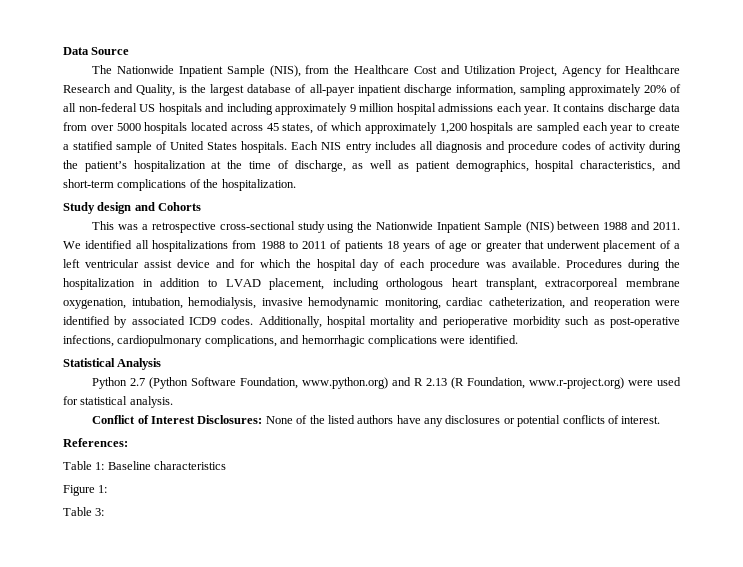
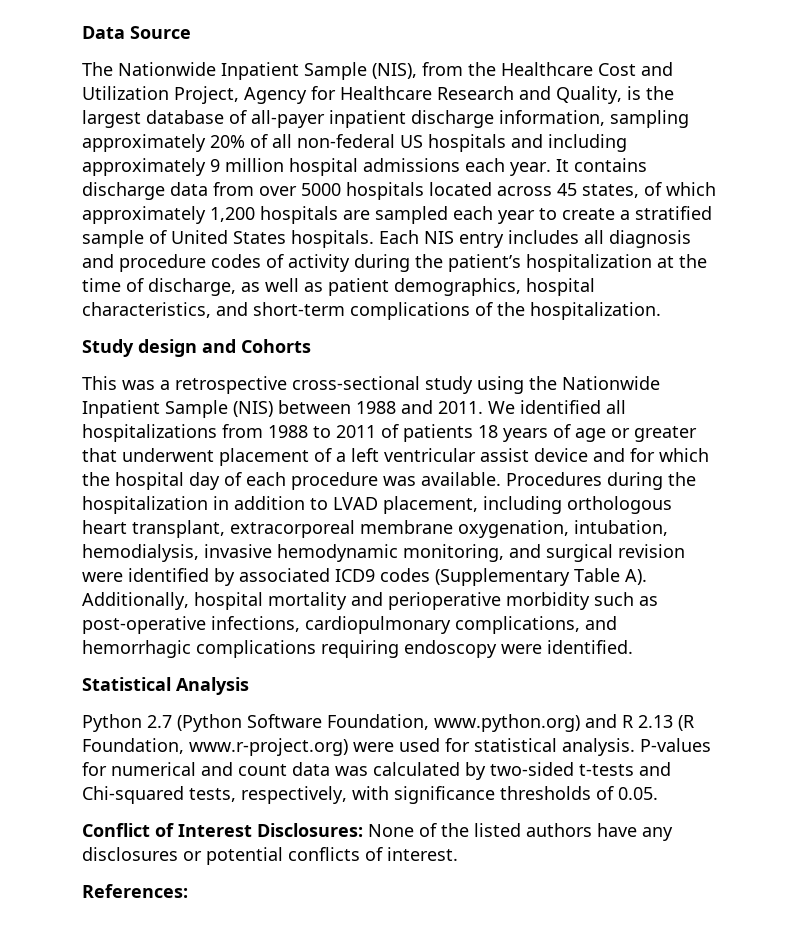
[73,141,114,150] statified -> [635,206,712,220] stratified
[446,297,651,309] cardiac catheterization, and reoperation -> [509,544,685,562] and surgical revision
[221,316,254,325] codes. -> [380,568,647,586] codes (Supplementary Table A).
(437, 341) none -> [321,640,497,658] requiring endoscopy
(173, 402) none -> [640,738,711,752] [82,762,671,780] [82,786,658,804] P-values for numerical and count data was calculated by two-sided t-tests and Chi-squared tests, respectively, with significance thresholds of 0.05.
[63,461,227,470] [63,485,108,496] [63,507,105,516] // Table 1: Baseline characteristics // Figure 1: // Table 3: -> (188, 891) none

